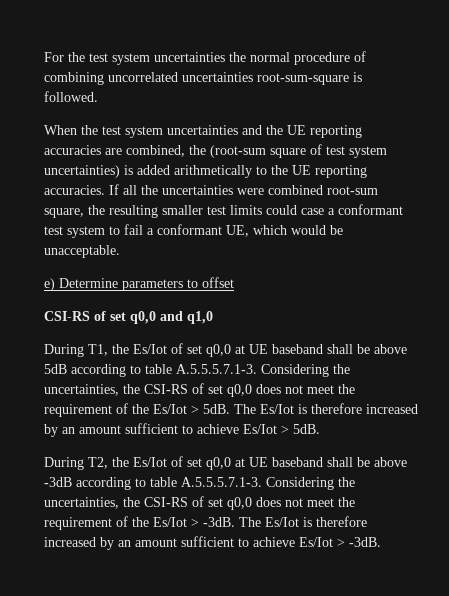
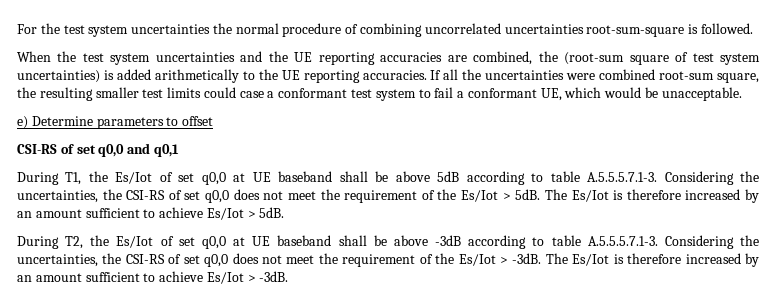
[187,311,213,324] q1,0 -> [153,144,179,157] q0,1

